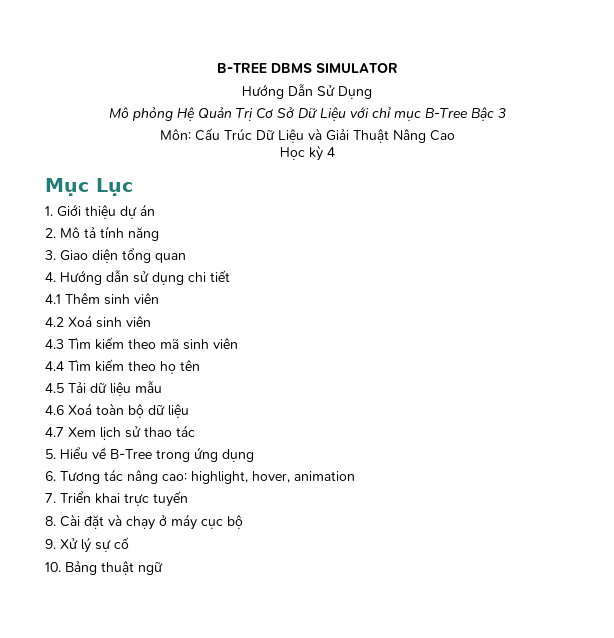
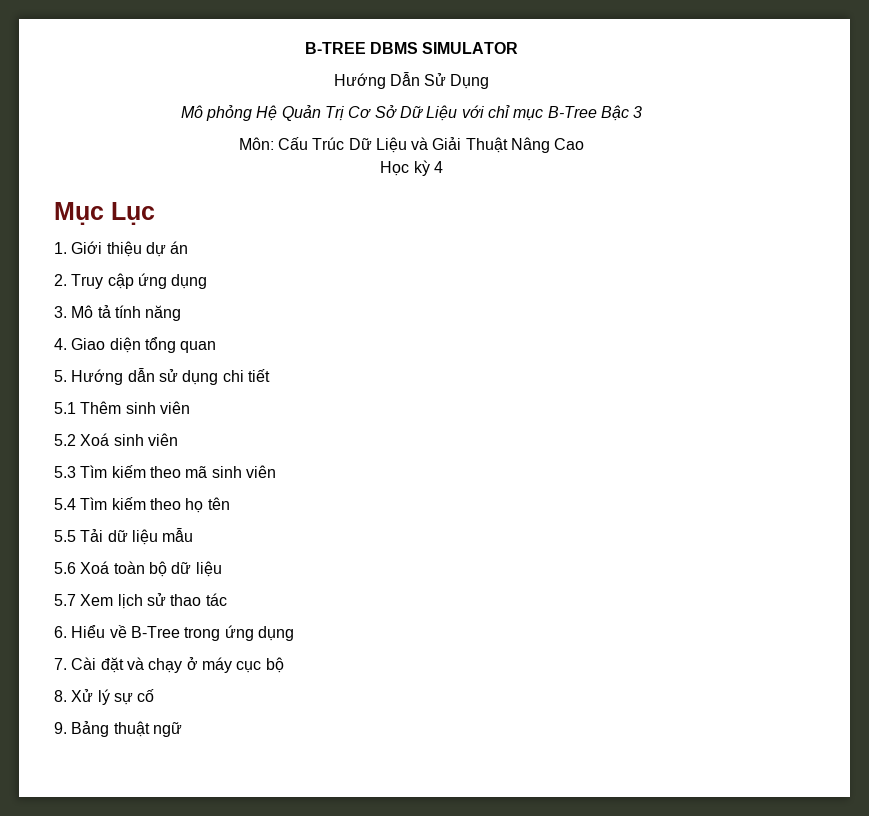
(56, 233) none -> [71,273,208,289] [54,306,67,318] Truy cập ứng dụng // 3.
[45,250,56,260] 3. -> [54,338,67,350] 4.
[45,272,56,282] 4. -> [54,370,67,382] 5.
[45,294,61,304] 4.1 -> [54,402,76,414] 5.1
[45,317,64,327] 4.2 -> [54,434,76,446] 5.2
[45,339,64,349] 4.3 -> [54,466,76,478] 5.3
[45,361,64,371] 4.4 -> [54,498,76,510] 5.4
[45,383,64,393] 4.5 -> [54,530,76,542] 5.5
[45,405,64,415] 4.6 -> [54,562,76,574] 5.6
[45,427,64,437] 4.7 -> [54,594,76,606] 5.7
[45,449,56,459] 5. -> [54,626,67,638] 6.
[45,469,355,484] [45,491,188,507] [45,516,56,526] 6. Tương tác nâng cao: highlight, hover, animation // 7. Triển khai trực tuyến // 8. -> [54,658,67,670] 7.
[45,539,56,549] 9. -> [54,690,67,702] 8.
[45,562,61,572] 10. -> [54,722,67,734] 9.

